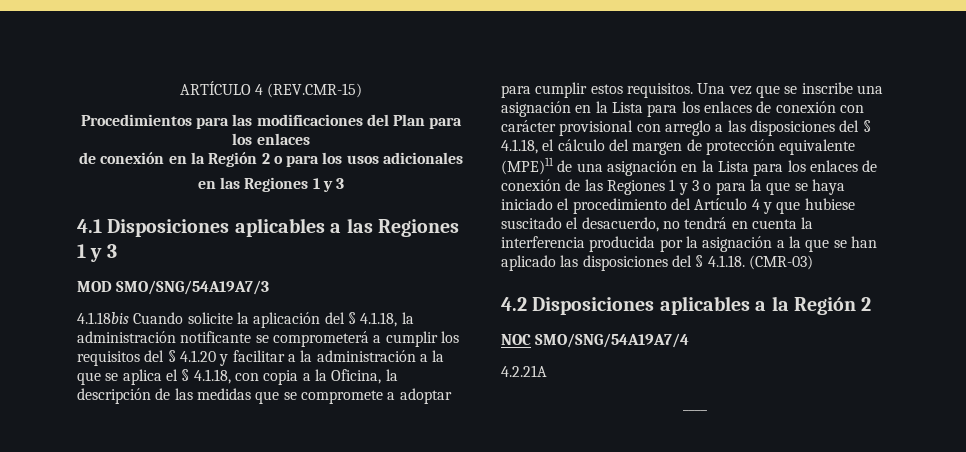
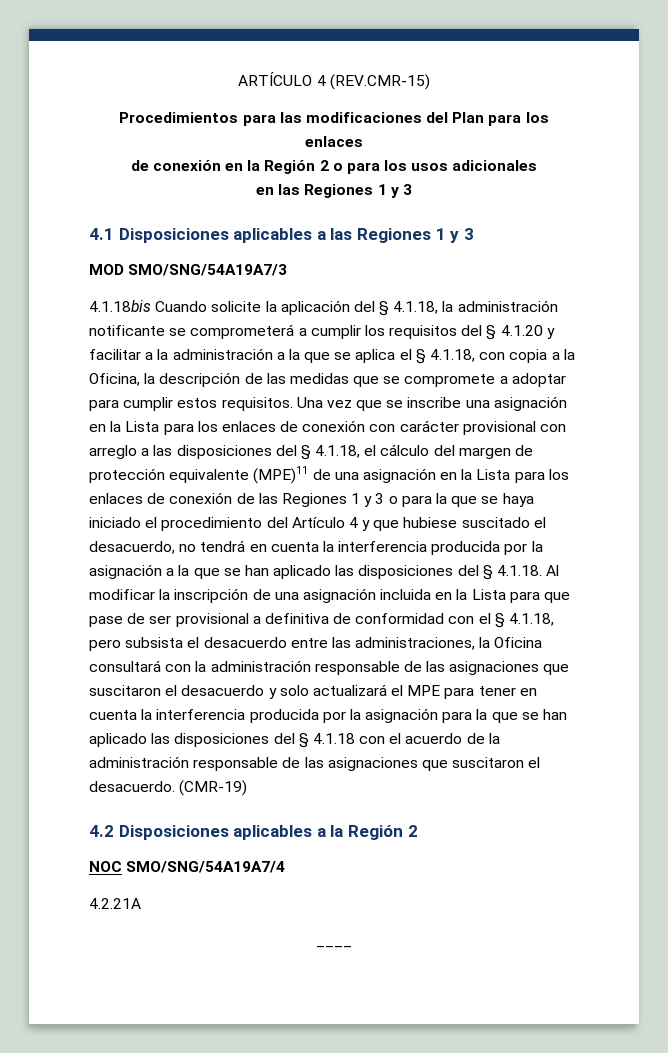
[748,255,813,270] (CMR-03) -> [546,565,560,576] [89,588,571,603] [89,613,555,628] [89,637,543,651] [89,660,570,675] [89,684,537,699] [89,708,568,723] [89,733,500,748] [89,756,541,771] [89,780,248,796] Al modificar la inscripción de una asignación incluida en la Lista para que pase de ser provisional a definitiva de conformidad con el § 4.1.18, pero subsista el desacuerdo entre las administraciones, la Oficina consultará con la administración responsable de las asignaciones que suscitaron el desacuerdo y solo actualizará el MPE para tener en cuenta la interferencia producida por la asignación para la que se han aplicado las disposiciones del § 4.1.18 con el acuerdo de la administración responsable de las asignaciones que suscitaron el desacuerdo. (CMR-19)

